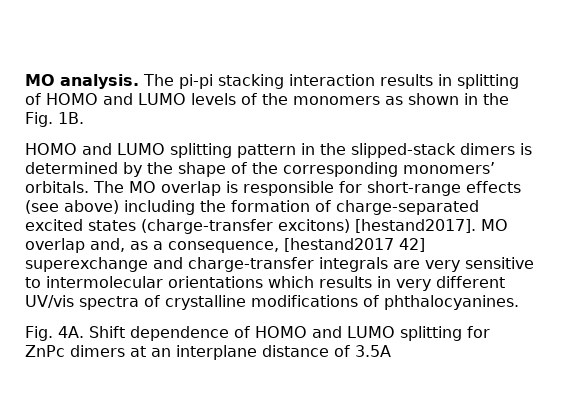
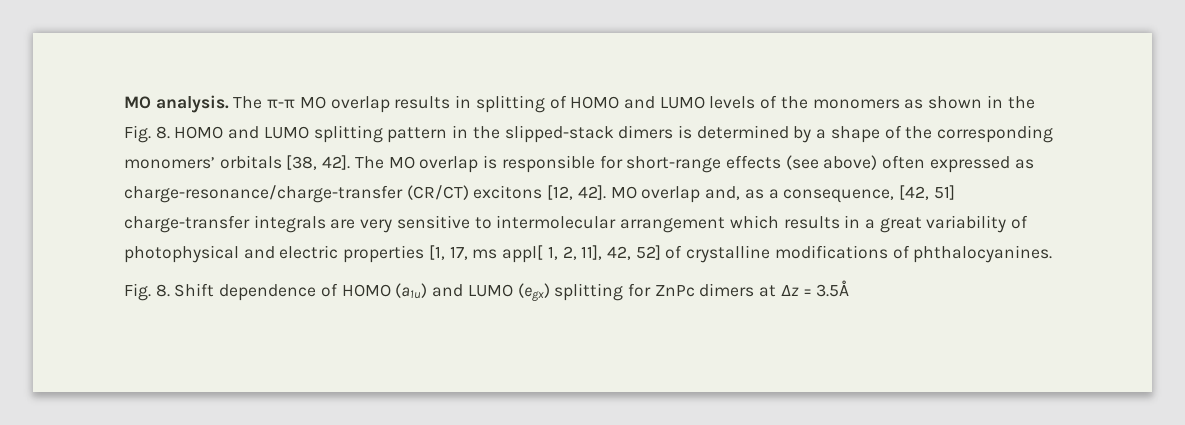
[179,74,375,89] pi-pi stacking interaction -> [267,96,390,113] π-π MO overlap
[57,112,84,124] 1B. // -> [155,126,170,139] 8.
[147,162,173,174] the -> [816,129,827,139] a
[25,181,89,193] orbitals. -> [219,155,351,170] orbitals [38, 42].
[124,200,479,215] [25,219,476,234] including the formation of charge-separated excited states (charge-transfer excitons) [hestand2017]. -> [882,155,1034,173] [124,185,606,203] often expressed as charge-resonance/charge-transfer (CR/CT) excitons [12, 42].
[284,238,425,252] [25,257,183,272] [hestand2017 42] superexchange and -> [898,185,955,200] [42, 51]
[168,276,263,288] orientations -> [620,217,726,233] arrangement
[396,276,505,291] [25,295,139,310] very different UV/vis spectra -> [864,215,1029,233] [124,245,661,263] a great variability of photophysical and electric properties [1, 17, ms appl[ 1, 2, 11], 42, 52]
[57,326,84,338] 4A. -> [155,284,170,297] 8.
[311,326,395,338] and LUMO -> [395,283,550,301] (a1u) and LUMO (egx)
[151,345,391,360] an interplane distance of 3.5A -> [780,280,850,297] Δz = 3.5Å

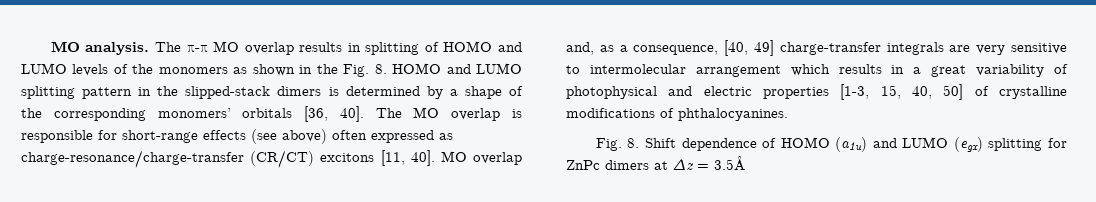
[286,155,351,170] [38, 42]. -> [304,106,364,122] [36, 40].
[547,185,606,200] [12, 42]. -> [380,150,435,166] [11, 40].
[898,185,955,200] [42, 51] -> [724,40,774,56] [40, 49]
[428,245,661,263] [1, 17, ms appl[ 1, 2, 11], 42, 52] -> [840,84,964,100] [1-3, 15, 40, 50]

